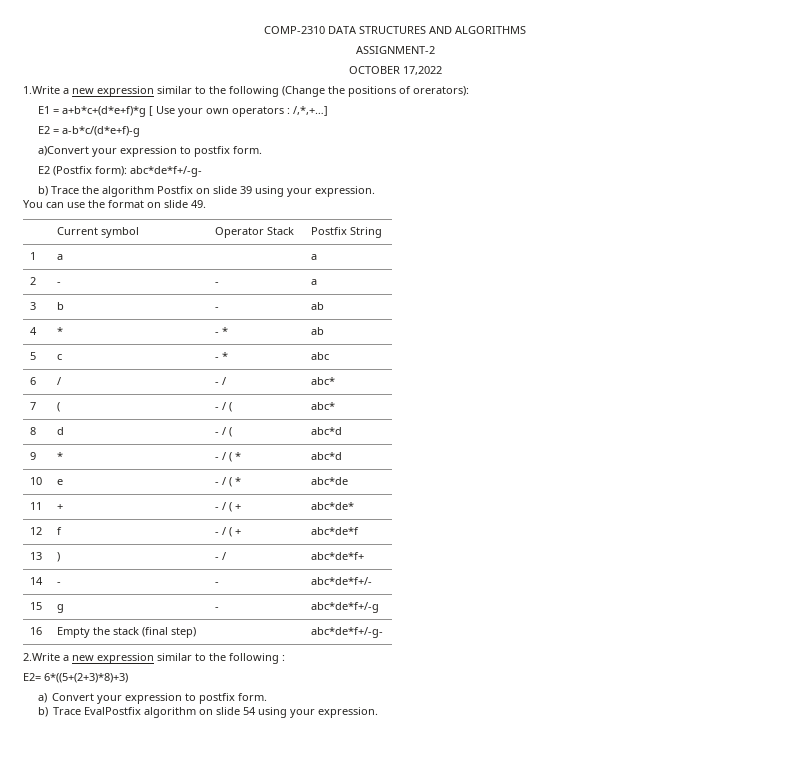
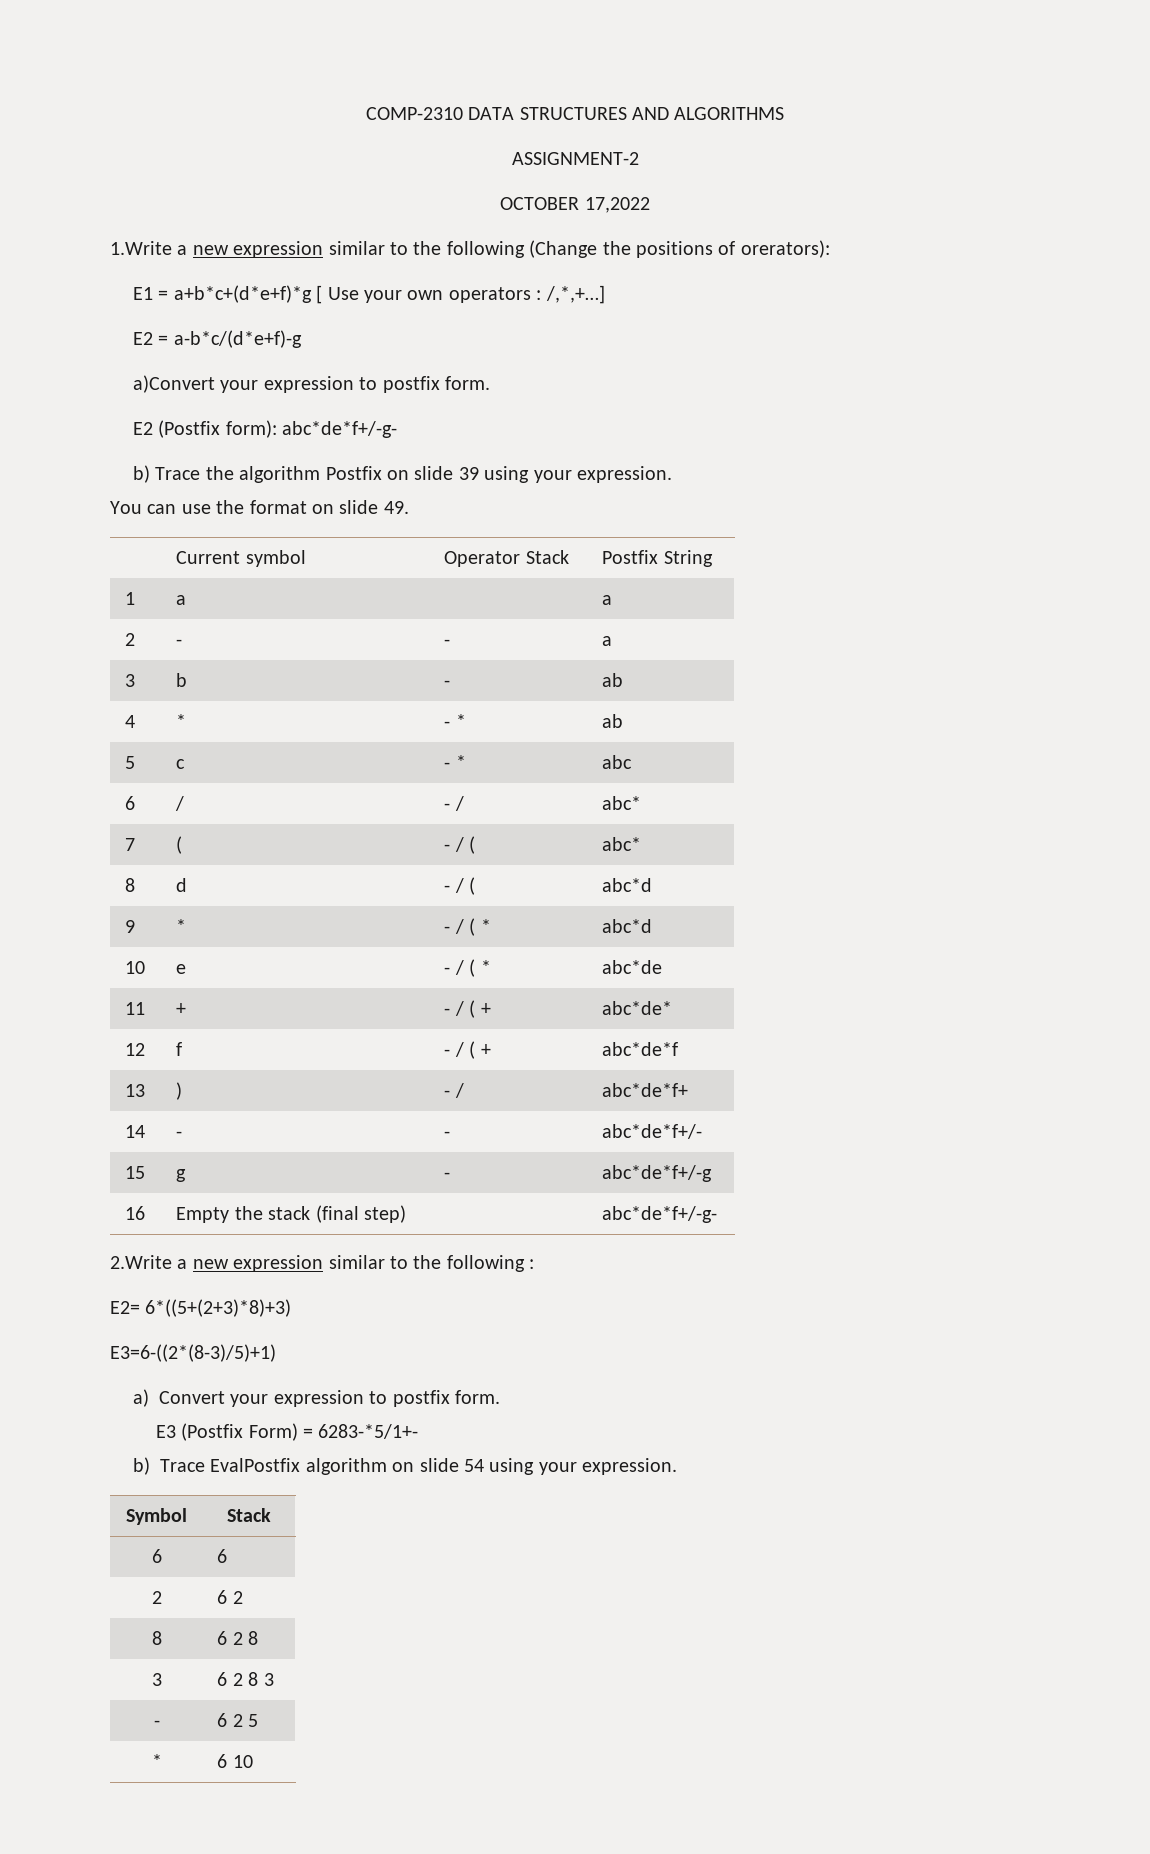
(128, 678) none -> [110,1344,276,1362] // E3=6-((2*(8-3)/5)+1)
(268, 697) none -> [155,1423,419,1441] // E3 (Postfix Form) = 6283-*5/1+-
(379, 712) none -> [126,1508,187,1525] [227,1508,271,1522] [151,1549,162,1563] [217,1549,228,1563] [151,1591,162,1604] [217,1590,243,1604] [151,1631,162,1645] [217,1631,259,1645] [151,1673,162,1686] [217,1672,274,1686] [153,1720,160,1727] [217,1713,259,1727] [151,1754,162,1768] [217,1754,253,1768] // Symbol | Stack // 6 | 6 // 2 | 6 2 // 8 | 6 2 8 // 3 | 6 2 8 3 // - | 6 2 5 // * | 6 10

